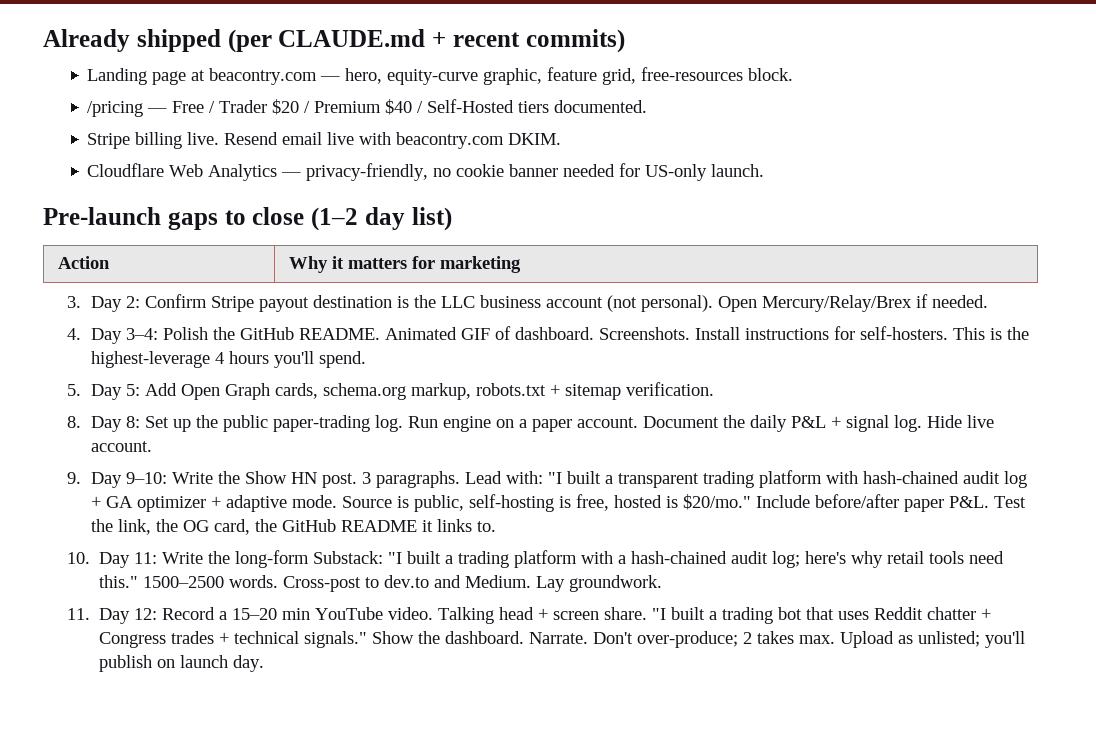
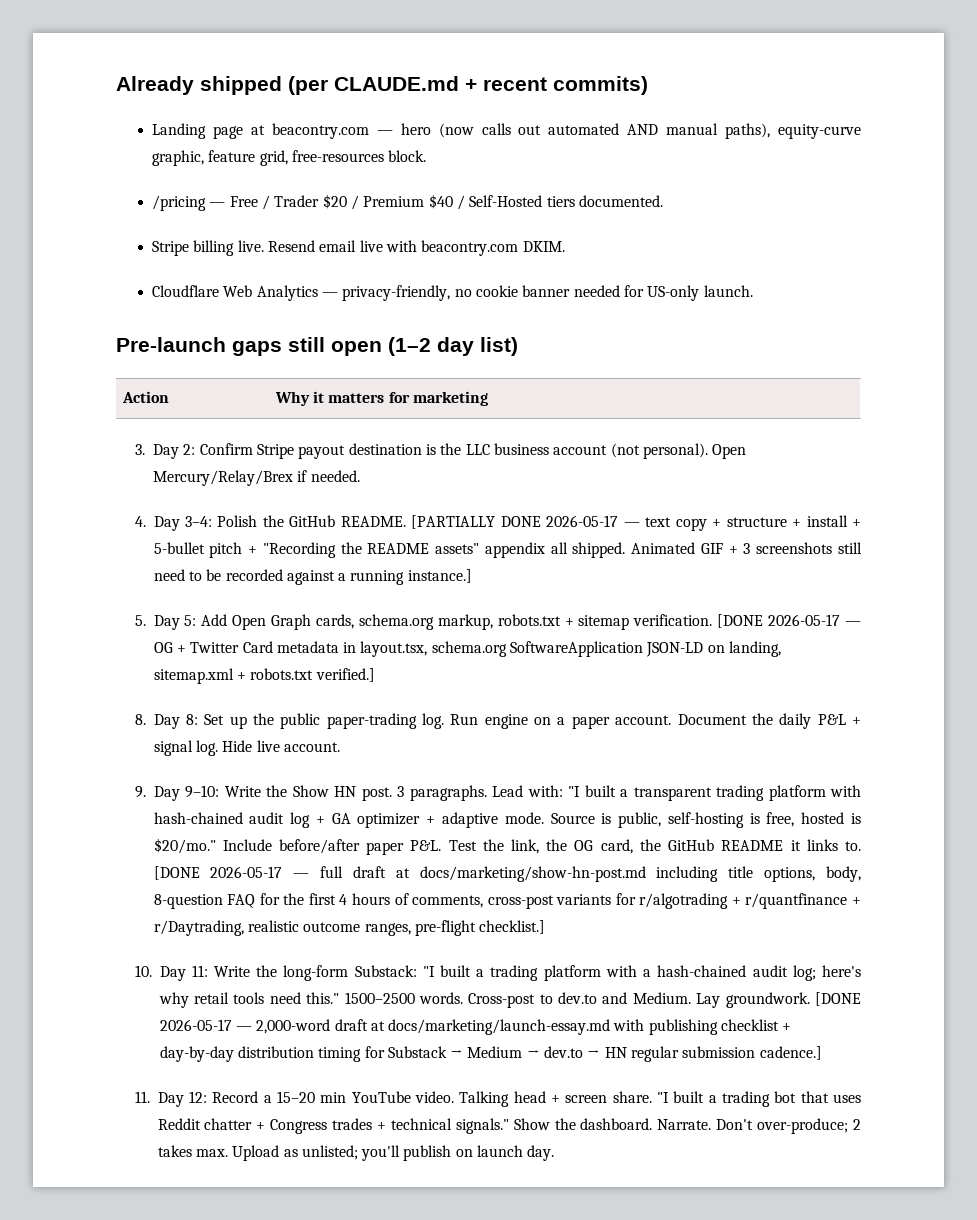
[345,68,383,84] hero, -> [400,123,771,139] hero (now calls out automated AND manual paths),
[224,207,305,225] to close -> [288,337,382,356] still open
[384,326,1029,340] [90,351,366,368] Animated GIF of dashboard. Screenshots. Install instructions for self-hosters. This is the highest-leverage 4 hours you'll spend. -> [411,515,862,531] [153,542,863,558] [153,569,472,585] [PARTIALLY DONE 2026-05-17 — text copy + structure + install + 5-bullet pitch + "Recording the README assets" appendix all shipped. Animated GIF + 3 screenshots still need to be recorded against a running instance.]
(714, 389) none -> [717,614,861,628] [153,641,782,657] [153,668,375,684] [DONE 2026-05-17 — OG + Twitter Card metadata in layout.tsx, schema.org SoftwareApplication JSON-LD on landing, sitemap.xml + robots.txt verified.]
(496, 526) none -> [153,866,862,882] [153,893,861,909] [153,920,546,936] [DONE 2026-05-17 — full draft at docs/marketing/show-hn-post.md including title options, body, 8-question FAQ for the first 4 hours of comments, cross-post variants for r/algotrading + r/quantfinance + r/Daytrading, realistic outcome ranges, pre-flight checklist.]
(663, 583) none -> [814,992,861,1006] [159,1019,792,1035] [159,1046,822,1062] [DONE 2026-05-17 — 2,000-word draft at docs/marketing/launch-essay.md with publishing checklist + day-by-day distribution timing for Substack → Medium → dev.to → HN regular submission cadence.]

